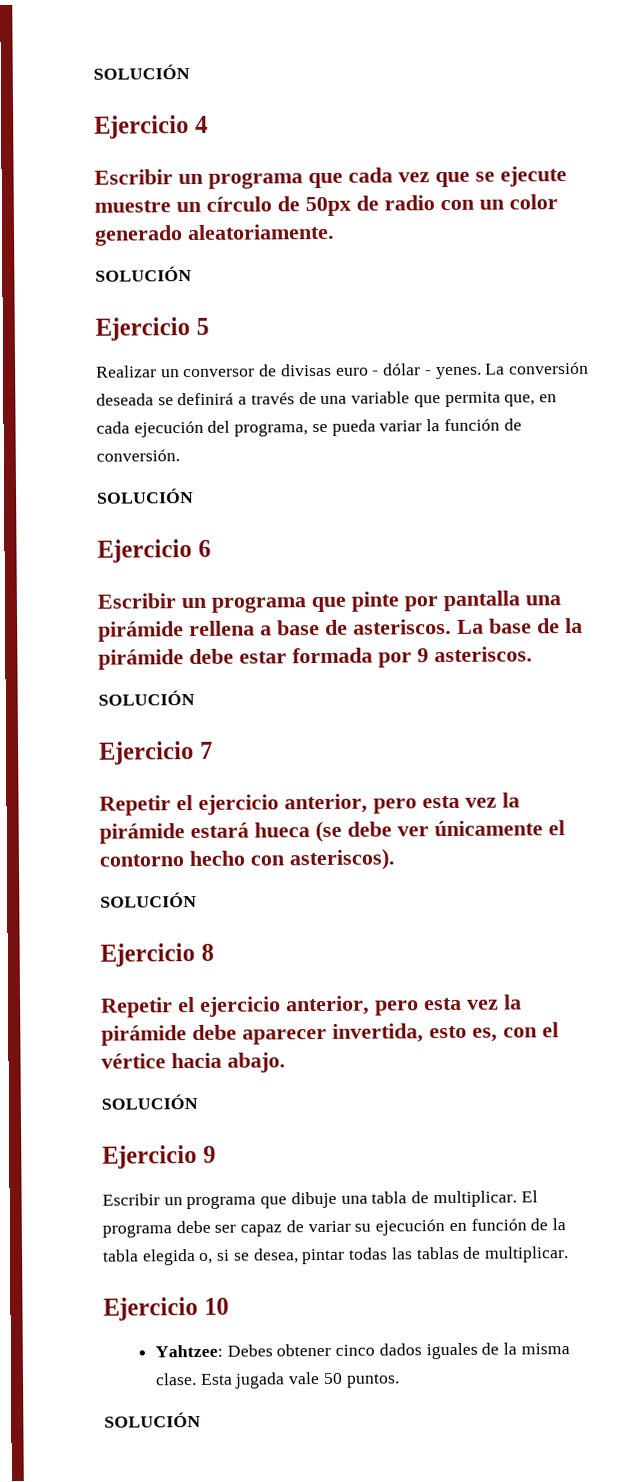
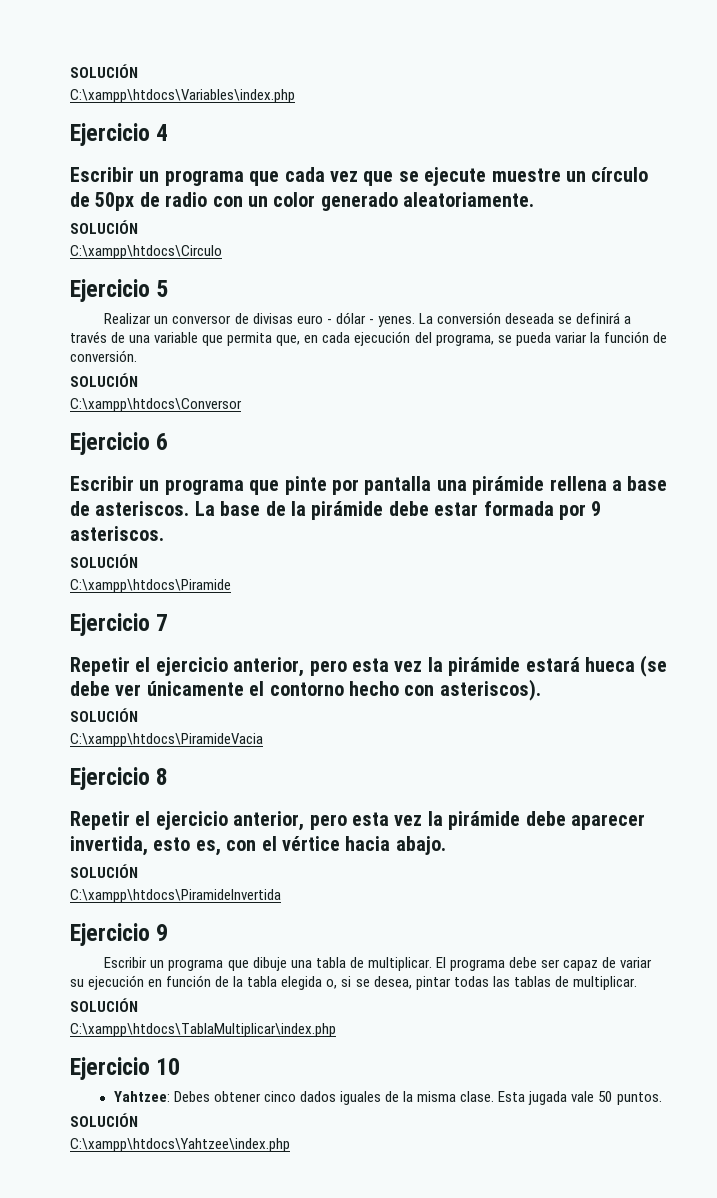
[93,64,190,80] SOLUCIÓN -> [70,64,138,78] [70,89,295,103] SOLUCIÓN // C:\xampp\htdocs\Variables\index.php
(192, 274) none -> [70,245,222,259] // C:\xampp\htdocs\Circulo
(194, 496) none -> [70,398,242,412] // C:\xampp\htdocs\Conversor
(195, 697) none -> [70,579,231,593] // C:\xampp\htdocs\Piramide
(197, 899) none -> [70,733,263,747] // C:\xampp\htdocs\PiramideVacia
(198, 1101) none -> [70,889,281,903] // C:\xampp\htdocs\PiramideInvertida
(569, 1254) none -> [70,998,138,1012] [70,1023,336,1037] // SOLUCIÓN // C:\xampp\htdocs\TablaMultiplicar\index.php
(201, 1419) none -> [70,1138,290,1152] // C:\xampp\htdocs\Yahtzee\index.php

